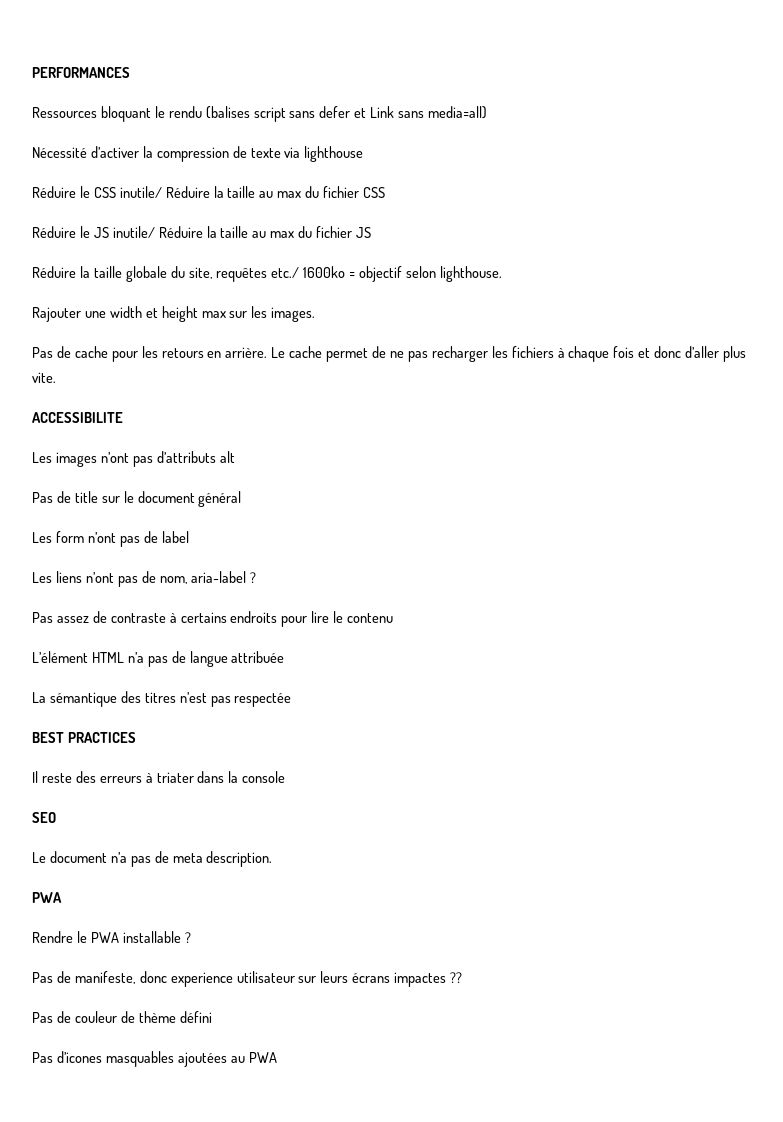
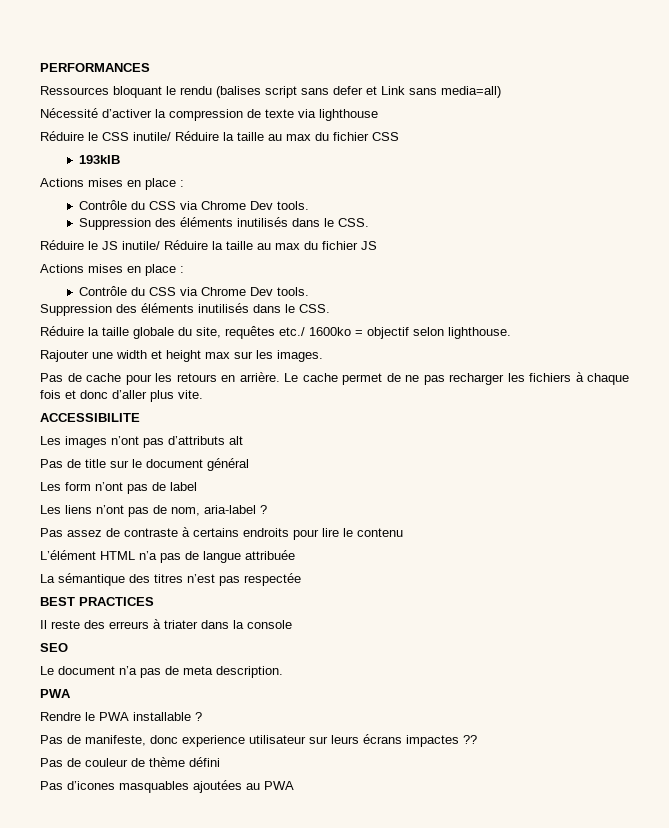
(386, 192) none -> [78,155,120,164] [40,178,184,190] [78,200,309,210] [78,217,369,230] // 193kIB // Actions mises en place : // Contrôle du CSS via Chrome Dev tools. // Suppression des éléments inutilisés dans le CSS.
(372, 232) none -> [40,264,184,276] [78,286,309,296] [40,303,330,316] // Actions mises en place : // Contrôle du CSS via Chrome Dev tools. // Suppression des éléments inutilisés dans le CSS.

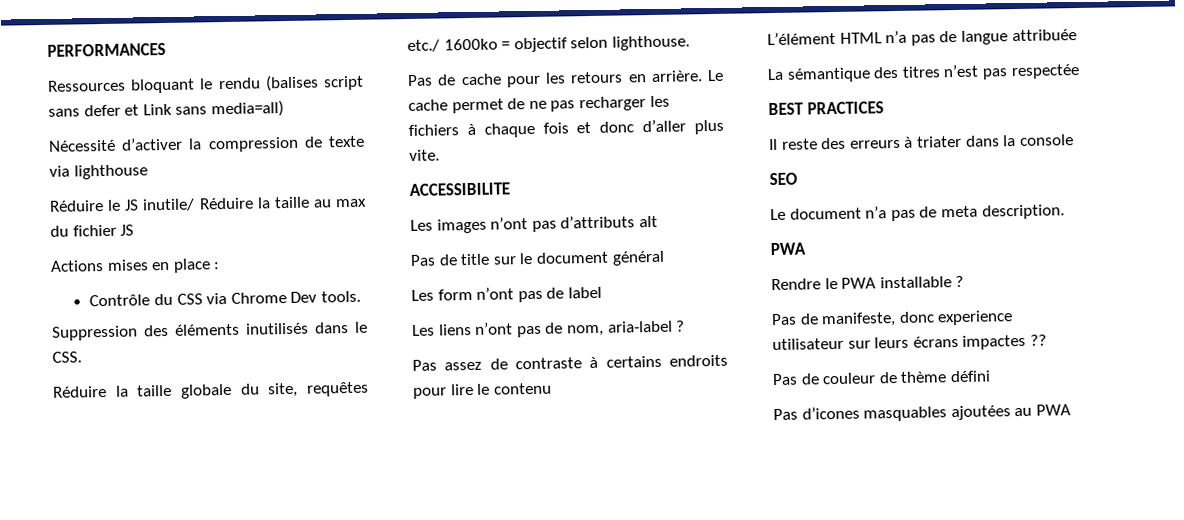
[40,131,399,141] [78,155,120,164] [40,178,184,190] [78,200,309,210] [78,217,369,230] // Réduire le CSS inutile/ Réduire la taille au max du fichier CSS // 193kIB // Actions mises en place : // Contrôle du CSS via Chrome Dev tools. // Suppression des éléments inutilisés dans le CSS. -> (148, 172) none
[40,350,323,362] // Rajouter une width et height max sur les images. -> (690, 43) none

